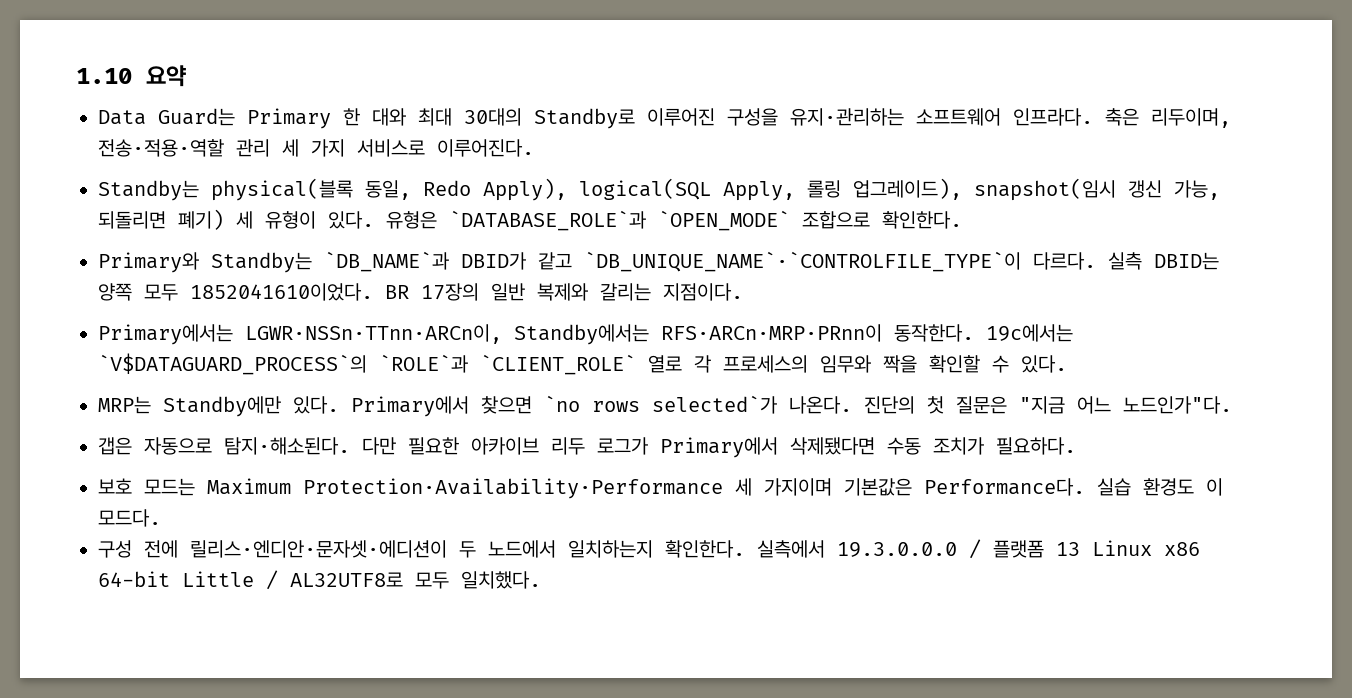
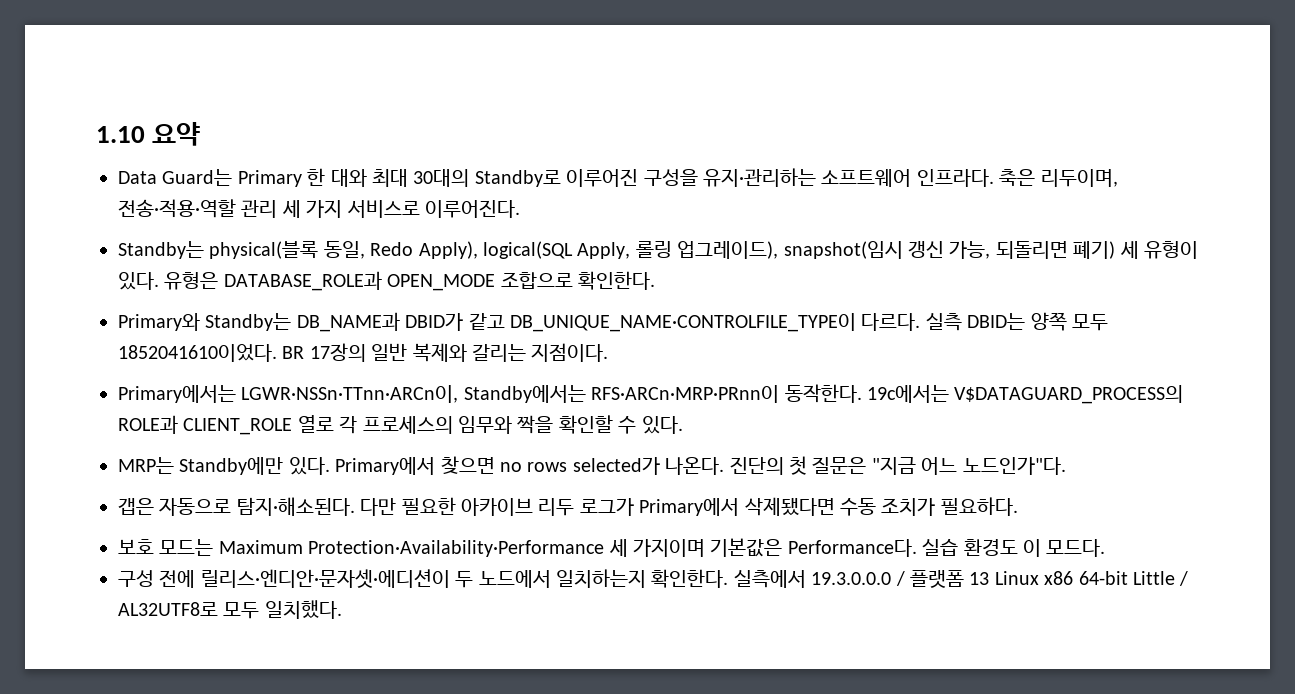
[449,210,790,231] `DATABASE_ROLE`과 `OPEN_MODE` -> [223,271,496,291] DATABASE_ROLE과 OPEN_MODE
[324,251,449,272] `DB_NAME`과 -> [296,312,400,332] DB_NAME과
[584,251,1021,272] `DB_UNIQUE_NAME`·`CONTROLFILE_TYPE`이 -> [509,313,856,332] DB_UNIQUE_NAME·CONTROLFILE_TYPE이
[98,353,636,375] `V$DATAGUARD_PROCESS`의 `ROLE`과 `CLIENT_ROLE` -> [954,385,1184,404] [118,415,293,435] V$DATAGUARD_PROCESS의 ROLE과 CLIENT_ROLE
[544,395,777,414] `no rows selected`가 -> [500,457,660,475] no rows selected가

